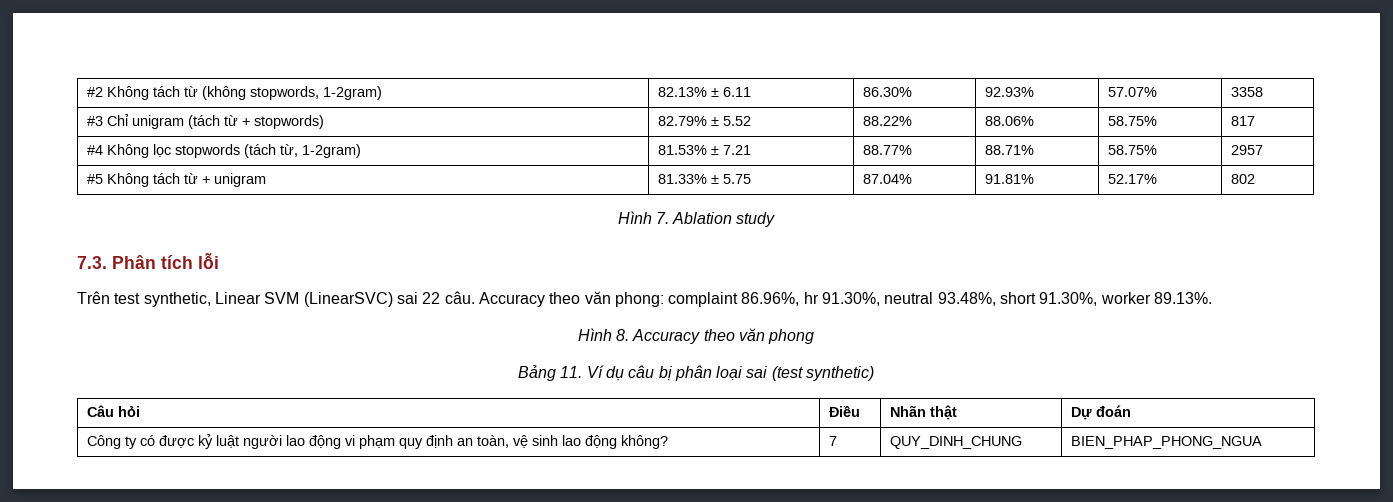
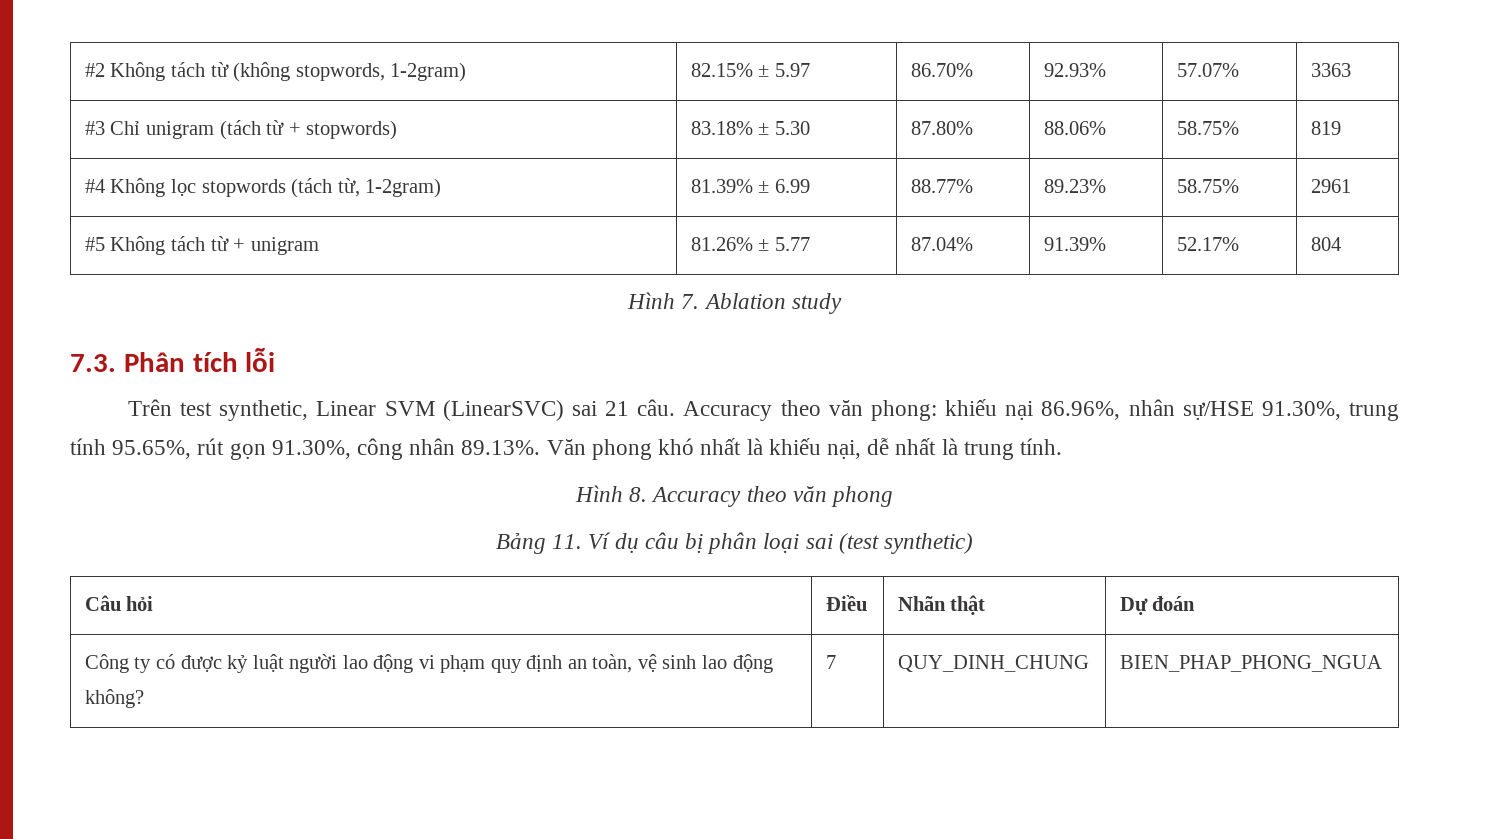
[657,87,751,97] [862,87,912,97] 82.13% ± 6.11 | 86.30% -> [690,63,810,77] [910,63,973,77] 82.15% ± 5.97 | 86.70%
[1230,87,1263,97] 3358 -> [1310,63,1351,77] 3363
[657,116,751,126] [862,116,912,126] 82.79% ± 5.52 | 88.22% -> [690,121,810,135] [910,121,973,135] 83.18% ± 5.30 | 87.80%
[1230,116,1255,126] 817 -> [1310,121,1341,135] 819
[657,145,751,155] 81.53% ± 7.21 -> [690,179,810,193] 81.39% ± 6.99
[984,145,1034,155] [1107,145,1157,155] [1230,145,1263,155] 88.71% | 58.75% | 2957 -> [1043,179,1106,193] [1176,179,1239,193] [1310,179,1351,193] 89.23% | 58.75% | 2961
[657,174,751,184] 81.33% ± 5.75 -> [690,237,810,251] 81.26% ± 5.77
[984,174,1034,184] 91.81% -> [1043,237,1106,251] 91.39%
[1230,174,1255,184] 802 -> [1310,237,1341,251] 804
[422,292,441,304] 22 -> [605,401,630,416] 21
[668,292,1213,307] complaint 86.96%, hr 91.30%, neutral 93.48%, short 91.30%, worker 89.13%. -> [945,399,1400,421] [70,438,1062,460] khiếu nại 86.96%, nhân sự/HSE 91.30%, trung tính 95.65%, rút gọn 91.30%, công nhân 89.13%. Văn phong khó nhất là khiếu nại, dễ nhất là trung tính.

